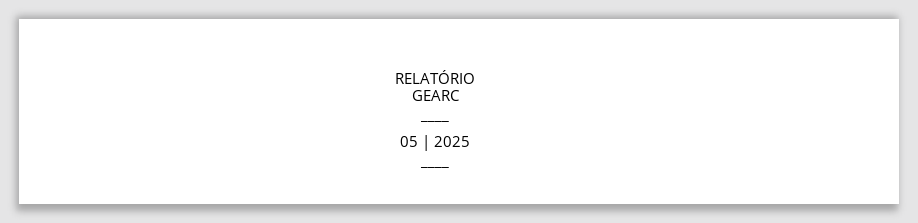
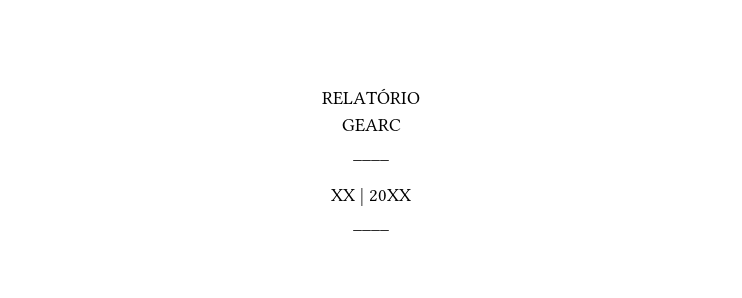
[399,135,471,151] 05 | 2025 -> [331,188,411,206] XX | 20XX

